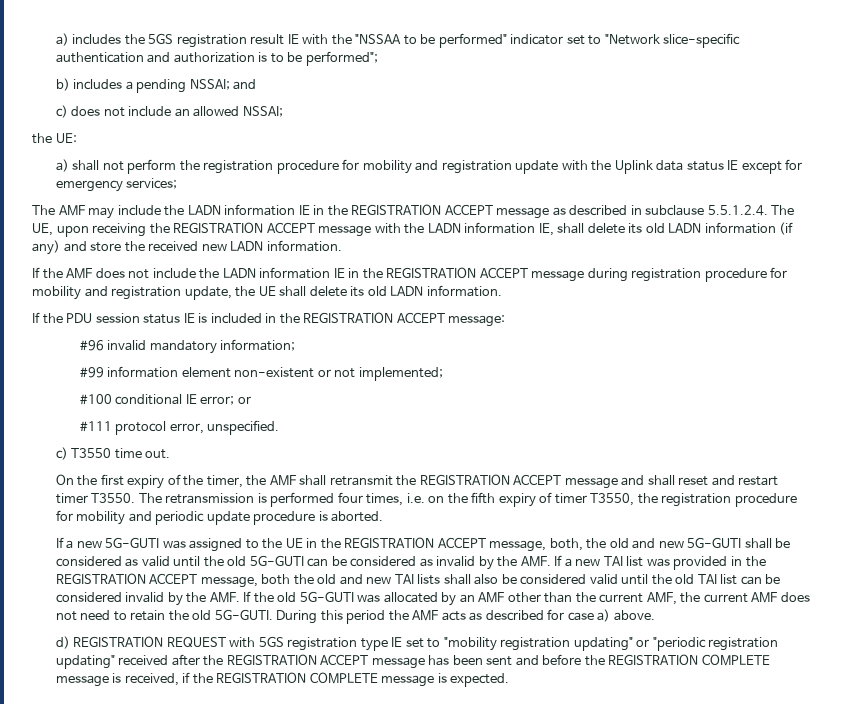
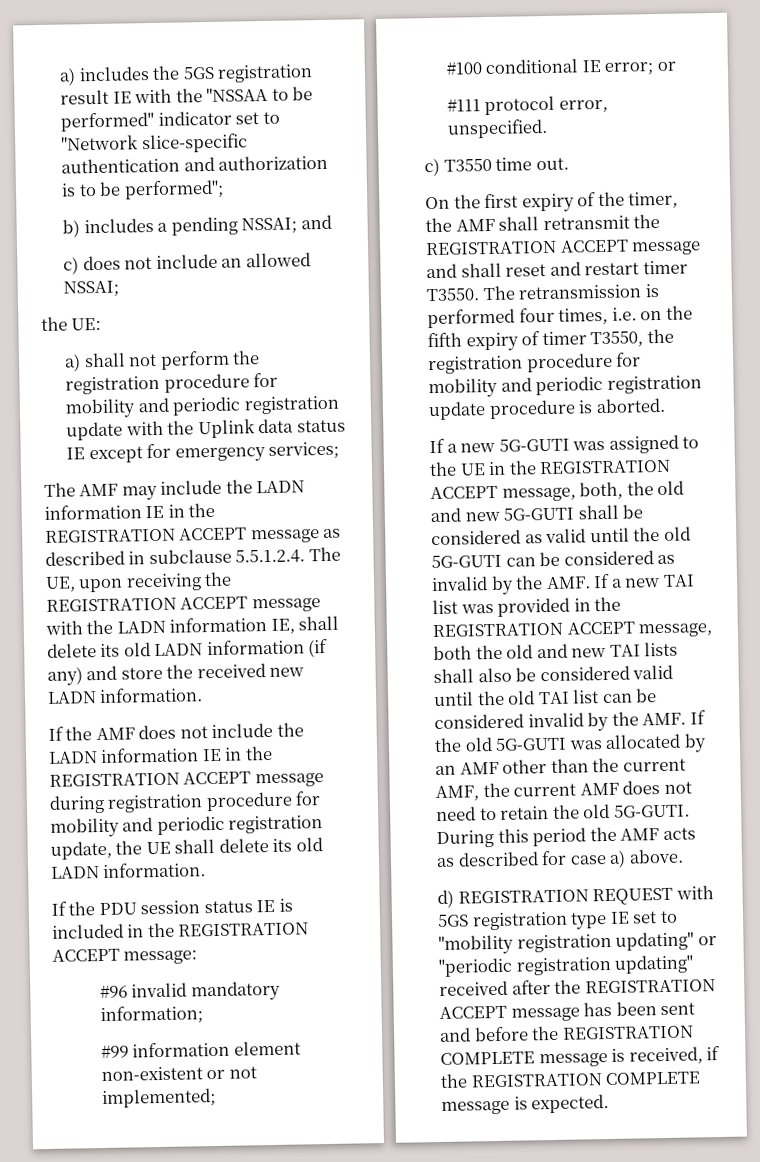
(439, 165) none -> [172,396,242,416] periodic
(108, 291) none -> [156,815,225,836] periodic
(205, 518) none -> [606,375,702,394] registration

